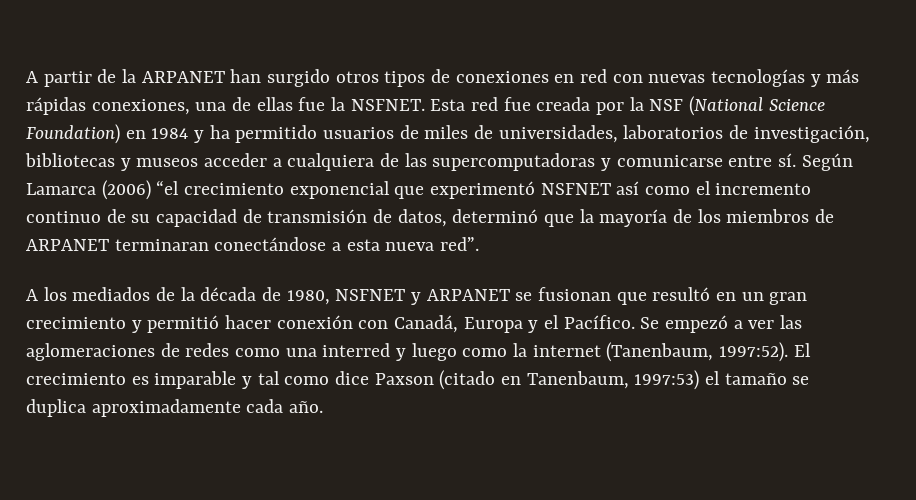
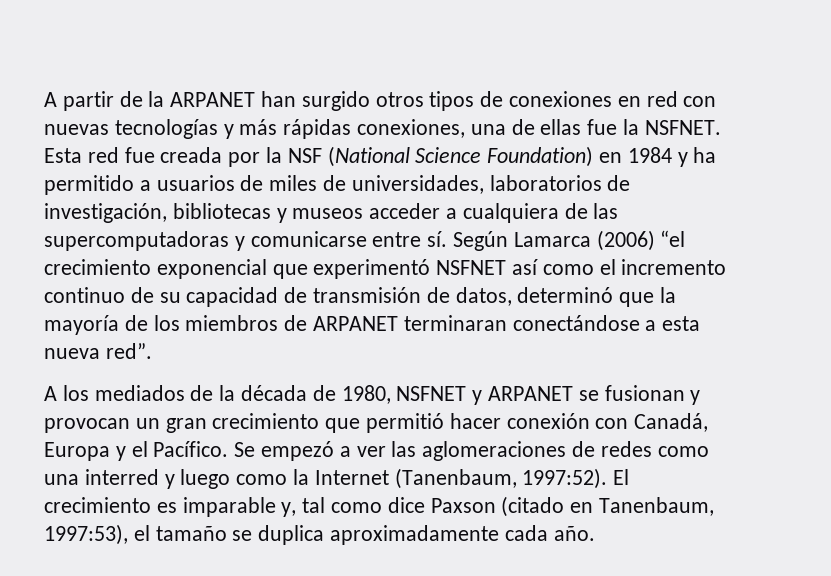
(318, 134) none -> [139,180,151,191] a
[616,287,737,305] que resultó en -> [690,390,701,405] [44,418,130,433] y provocan
[131,320,142,333] y -> [325,418,361,433] que
[532,345,601,357] internet -> [314,470,389,485] Internet
[242,376,253,389] y -> [281,502,297,517] y,
[634,370,700,390] 1997:53) -> [44,524,128,545] 1997:53),

